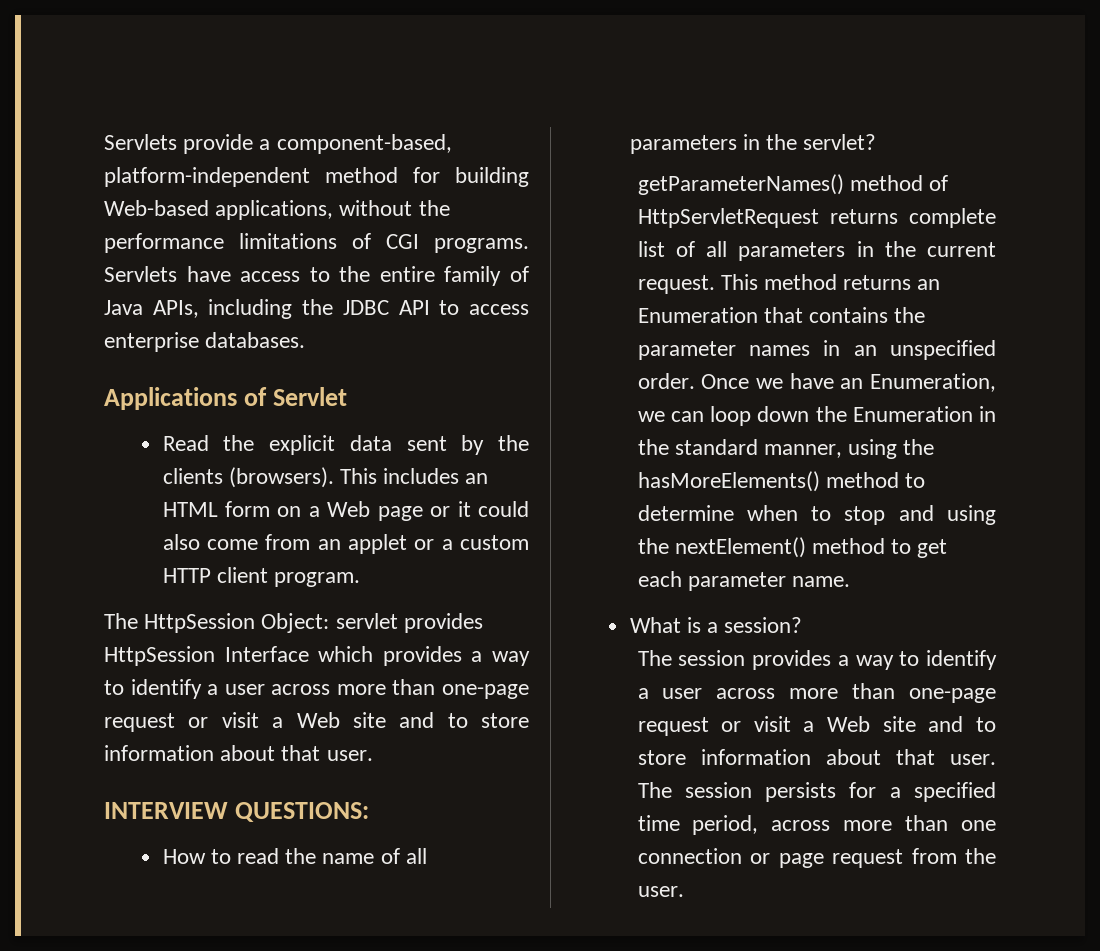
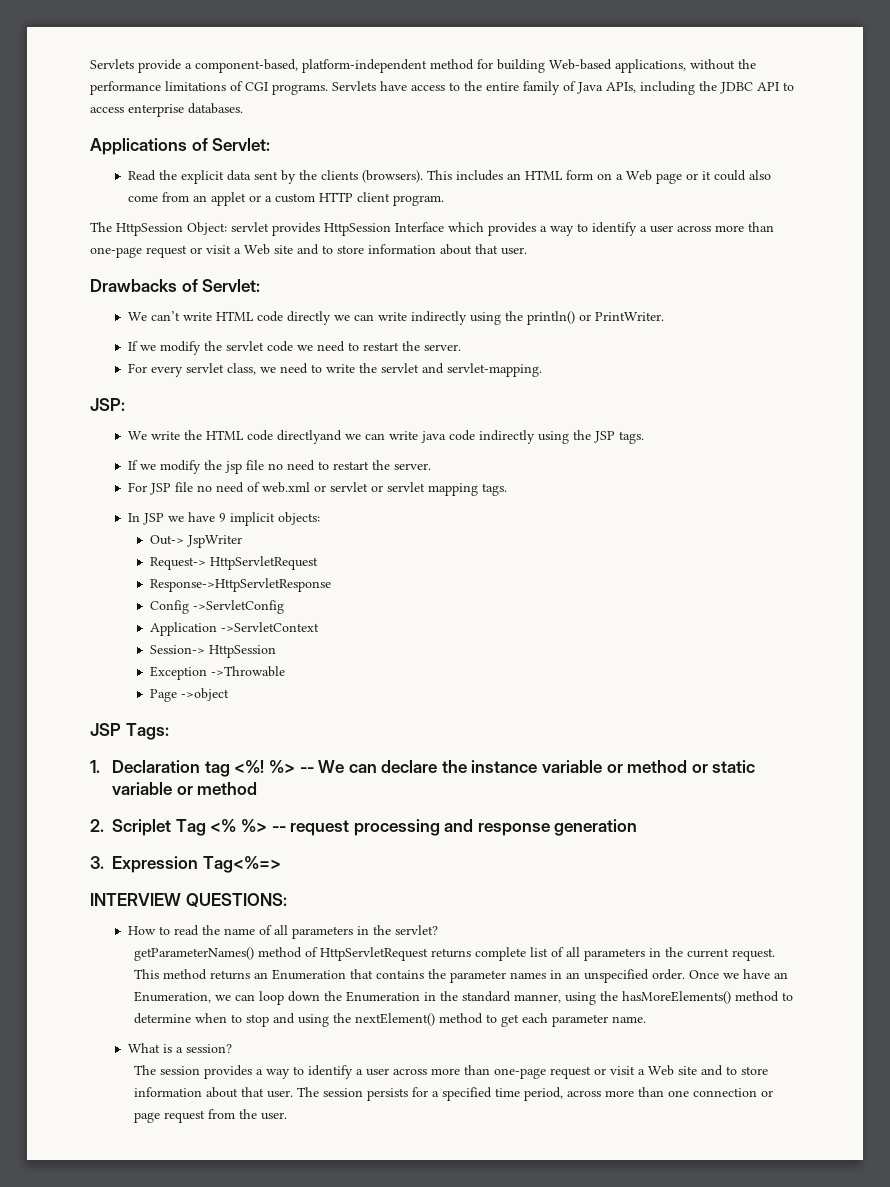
[272,387,347,406] Servlet -> [212,138,271,151] Servlet:
(373, 755) none -> [90,279,261,292] [127,311,664,325] [127,341,461,355] [127,363,542,377] [90,398,125,411] [127,430,644,444] [127,460,431,474] [127,482,507,496] [127,512,320,526] [149,535,242,548] [149,556,318,570] [149,578,331,592] [149,600,284,614] [149,622,319,636] [149,645,276,658] [149,666,285,680] [149,688,229,702] [90,723,169,740] [90,760,756,777] [112,782,258,795] [90,819,638,836] [90,856,281,873] // Drawbacks of Servlet: // We can’t write HTML code directly we can write indirectly using the println() or PrintWriter. // If we modify the servlet code we need to restart the server. // For every servlet class, we need to write the servlet and servlet-mapping. // JSP: // We write the HTML code directlyand we can write java code indirectly using the JSP tags. // If we modify the jsp file no need to restart the server. // For JSP file no need of web.xml or servlet or servlet mapping tags. // In JSP we have 9 implicit objects: // Out-> JspWriter // Request-> HttpServletRequest // Response->HttpServletResponse // Config ->ServletConfig // Application ->ServletContext // Session-> HttpSession // Exception ->Throwable // Page ->object // JSP Tags: // 1. Declaration tag <%! %> -- We can declare the instance variable or method or static variable or method // 2. Scriplet Tag <% %> -- request processing and response generation // 3. Expression Tag<%=>

